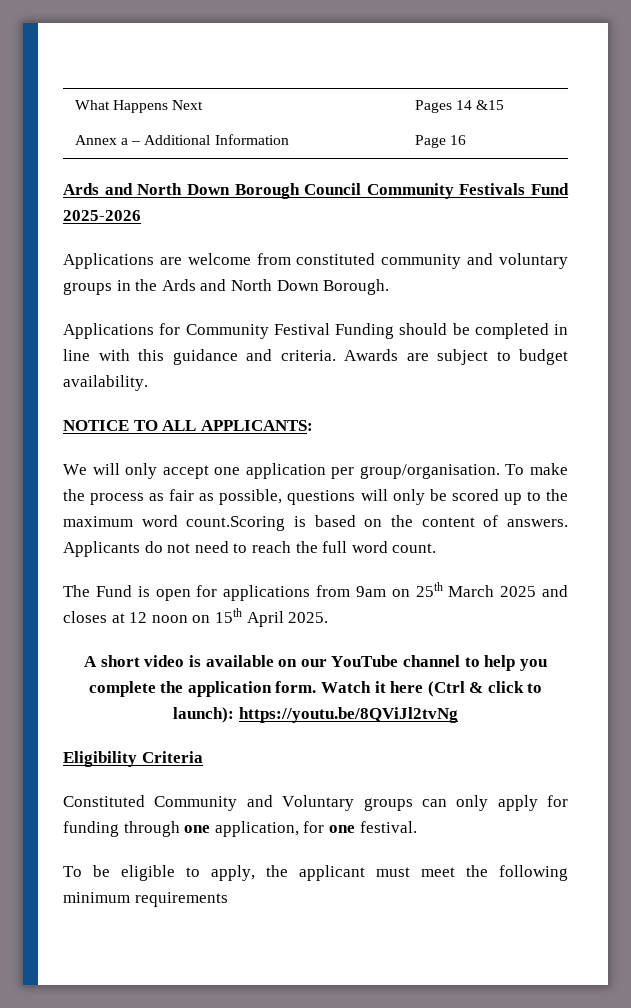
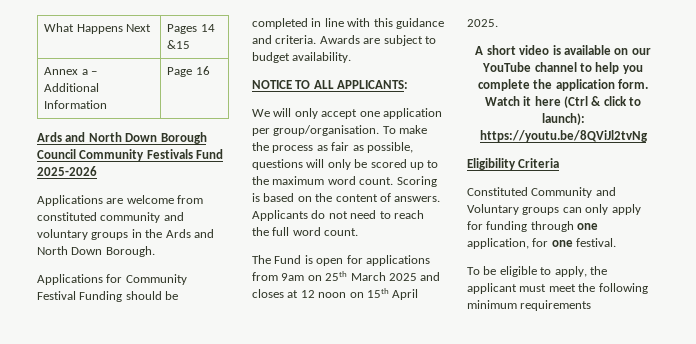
[186,516,286,531] count.Scoring -> [359,176,437,187] count. Scoring

